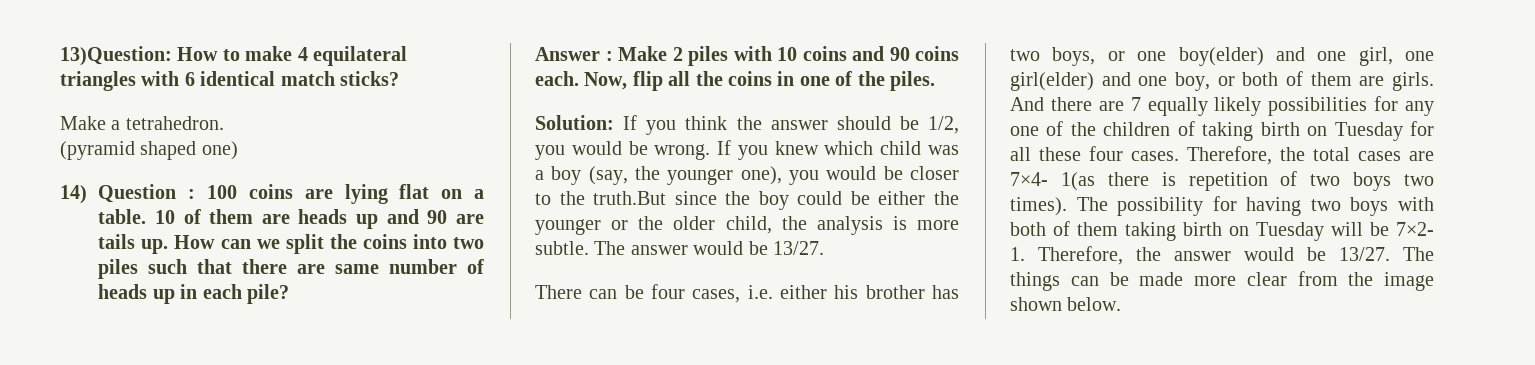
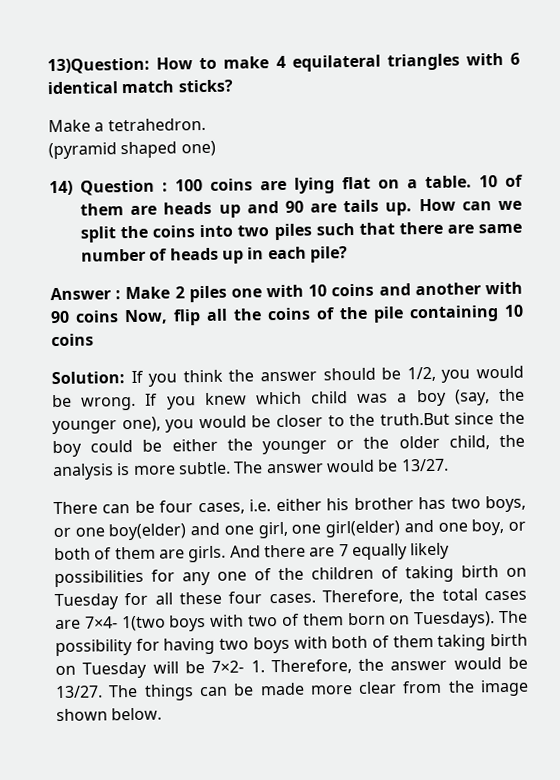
(728, 56) none -> [230,288,262,298] one
(884, 53) none -> [414,281,523,296] another with
[535,71,579,86] each. -> (119, 316) none
[777,71,935,91] in one of the piles. -> [316,304,524,323] [51,333,94,347] of the pile containing 10 coins
[1060,171,1434,191] [1010,197,1067,216] 1(as there is repetition of two boys two times). -> [121,611,496,632] 1(two boys with two of them born on Tuesdays).

